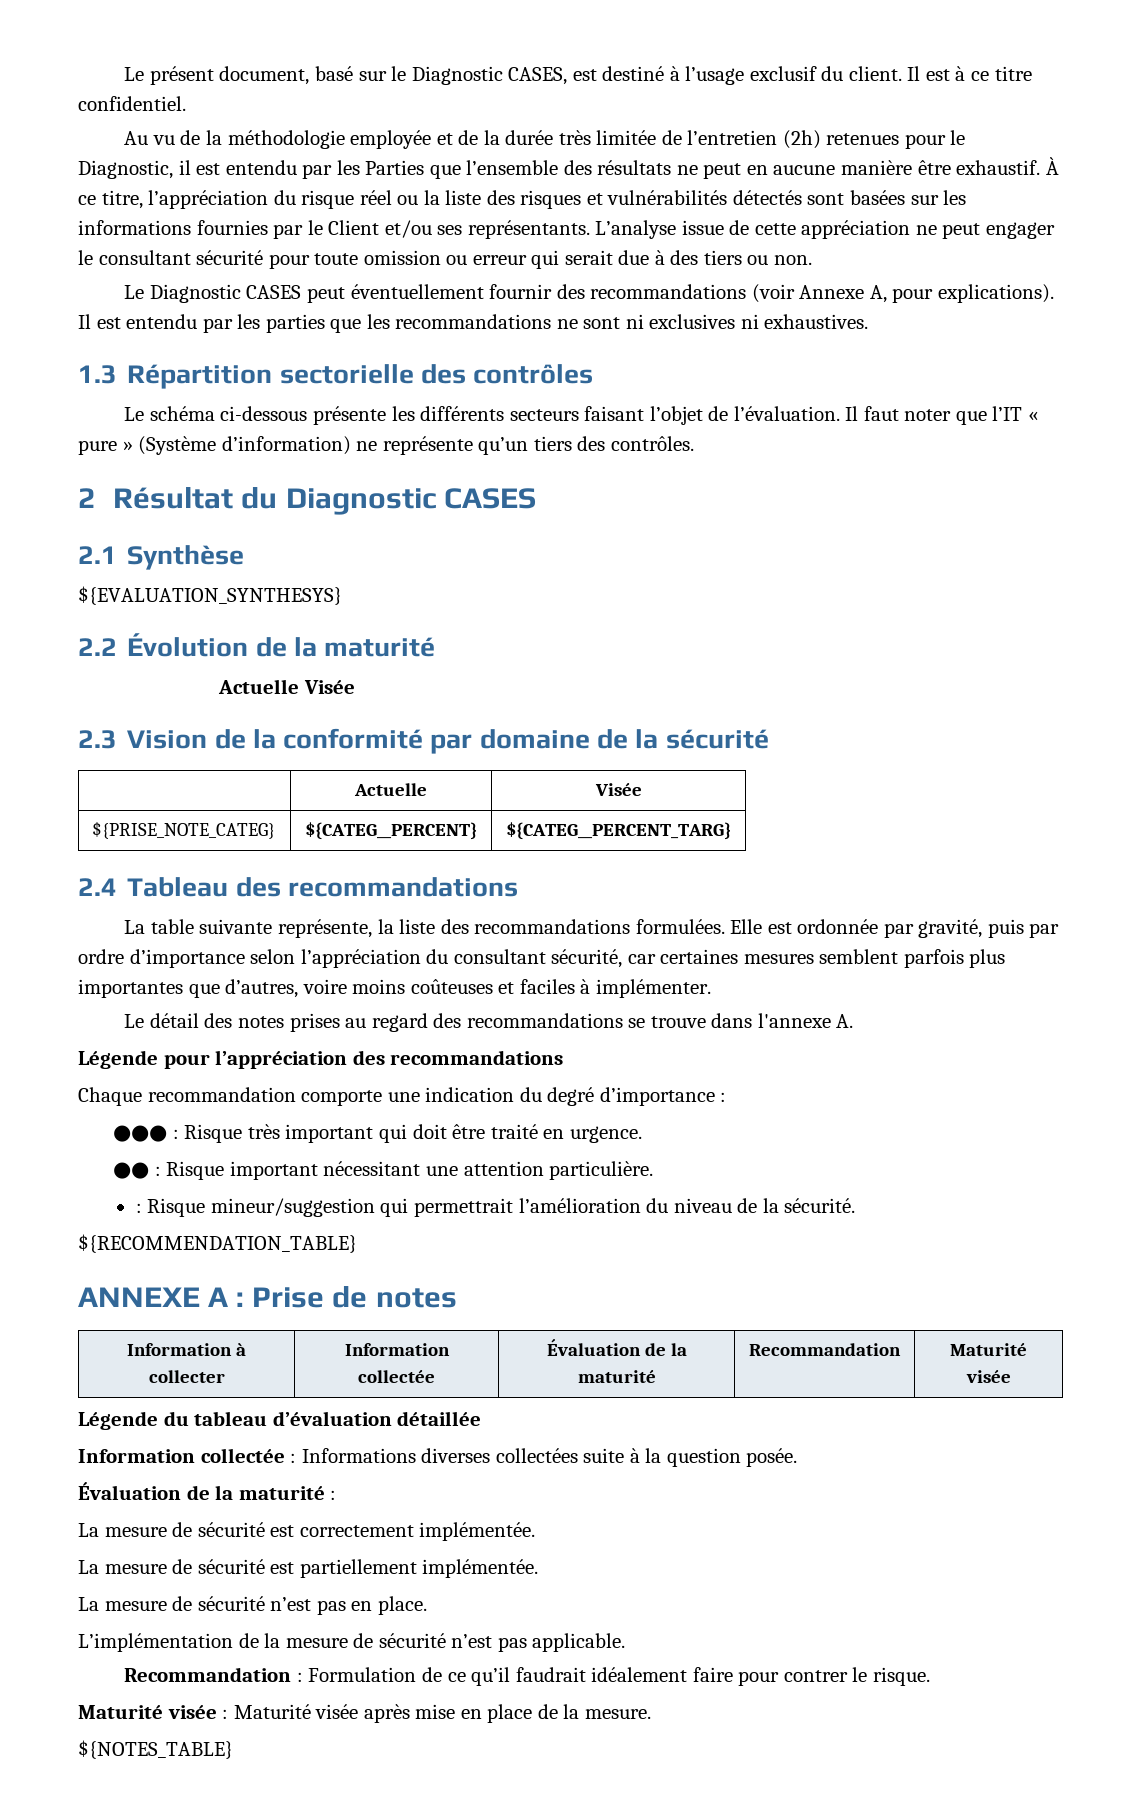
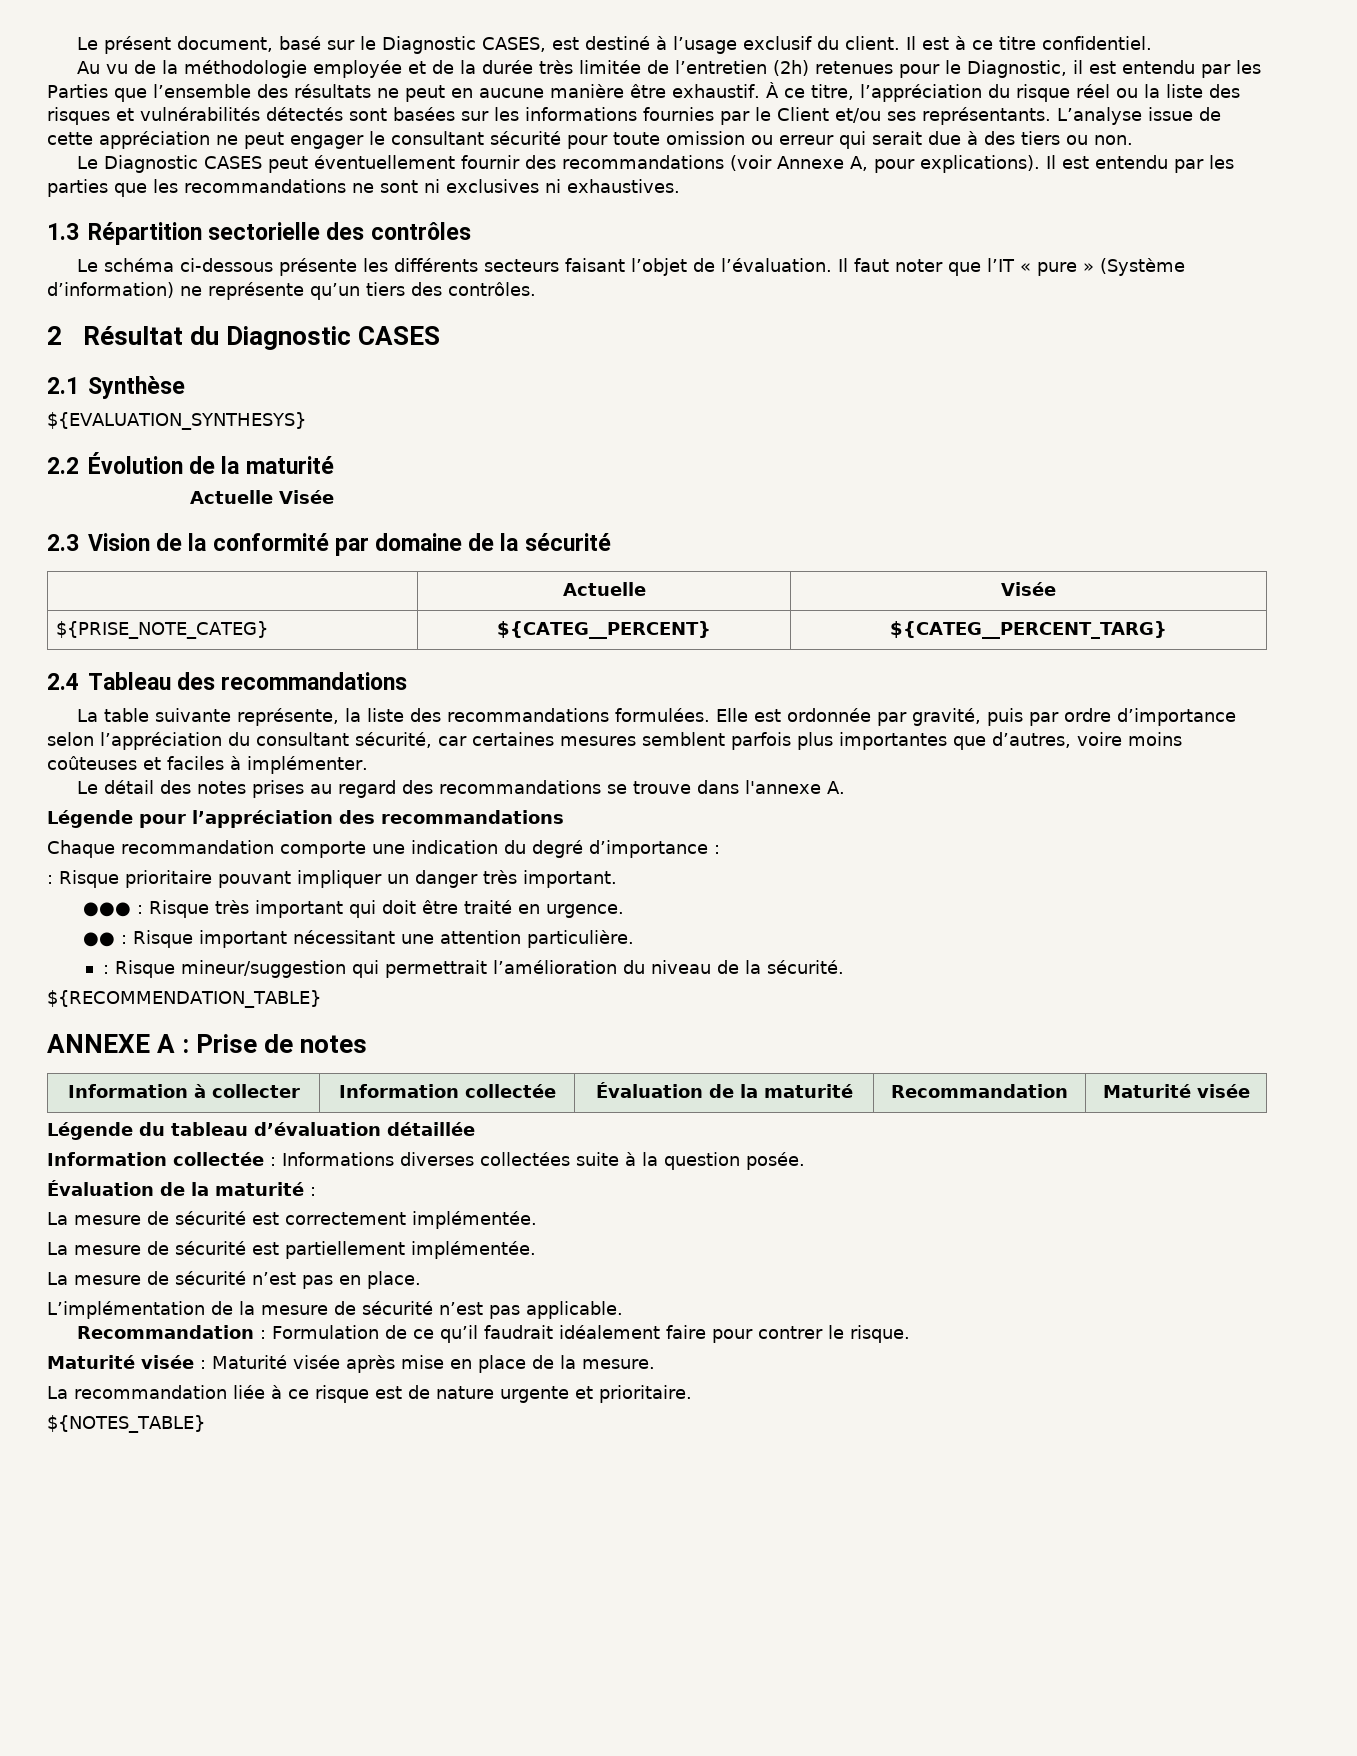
(727, 1097) none -> [47,870,617,888] // : Risque prioritaire pouvant impliquer un danger très important.
(651, 1714) none -> [47,1385,692,1403] // La recommandation liée à ce risque est de nature urgente et prioritaire.

